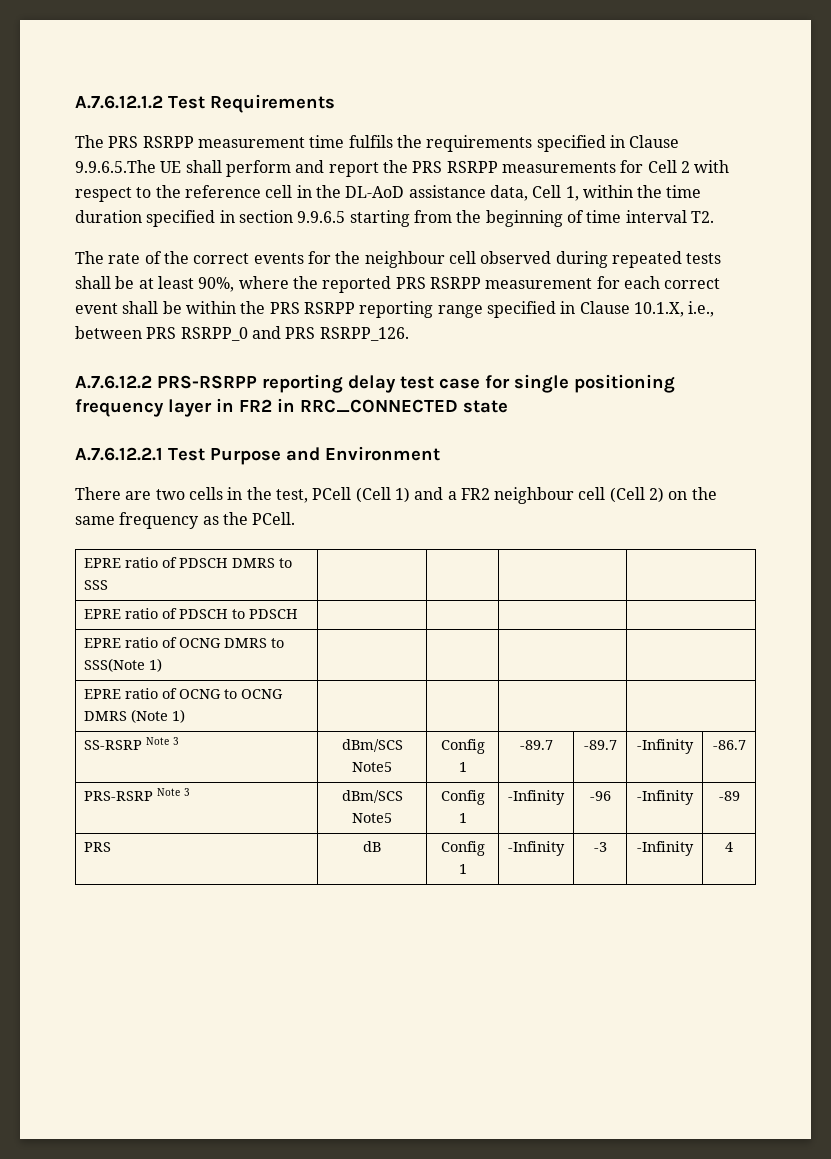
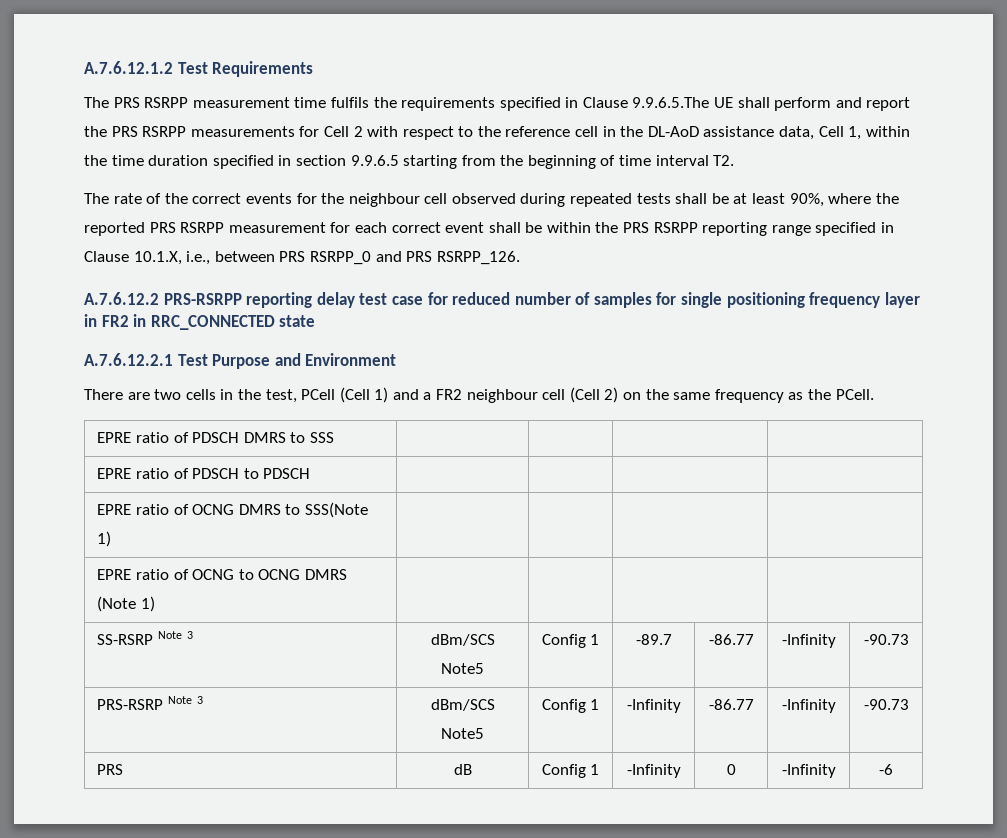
(510, 382) none -> [452,292,677,308] reduced number of samples for
[583,740,617,750] [636,739,694,754] [712,740,746,750] -89.7 | -Infinity | -86.7 -> [708,634,754,645] [781,634,836,648] [863,634,909,645] -86.77 | -Infinity | -90.73
[589,791,611,801] [636,790,694,805] [718,791,740,801] -96 | -Infinity | -89 -> [708,699,754,710] [781,699,836,713] [863,699,909,710] -86.77 | -Infinity | -90.73
[593,842,607,852] [636,841,694,856] [725,842,733,852] -3 | -Infinity | 4 -> [726,764,736,775] [781,764,836,778] [879,764,893,775] 0 | -Infinity | -6

